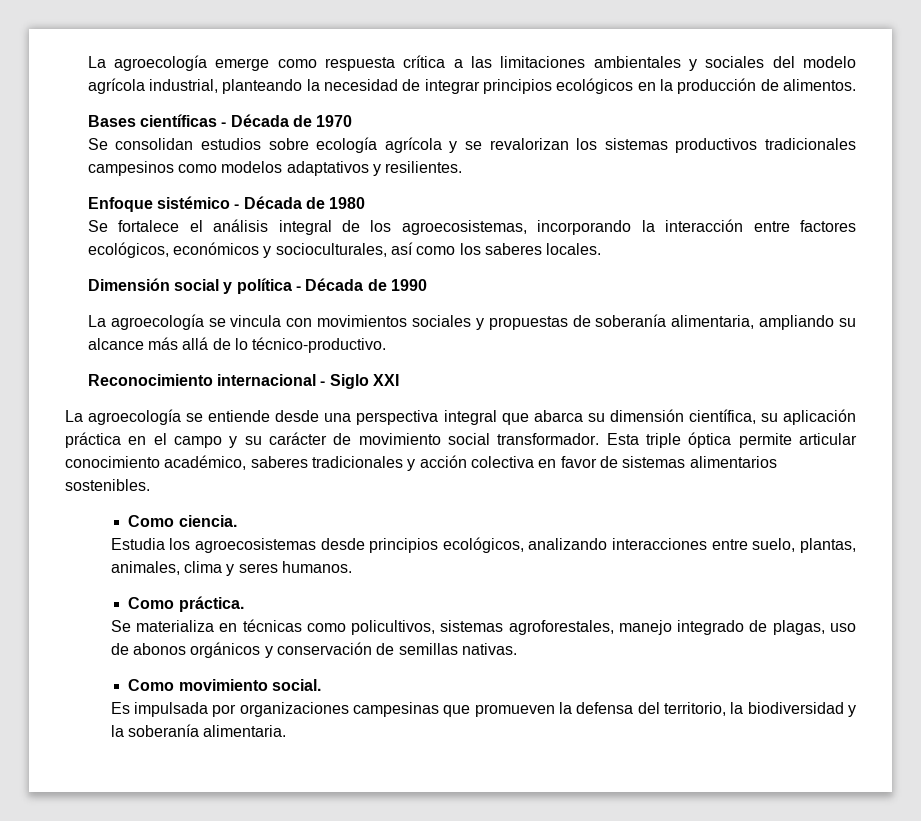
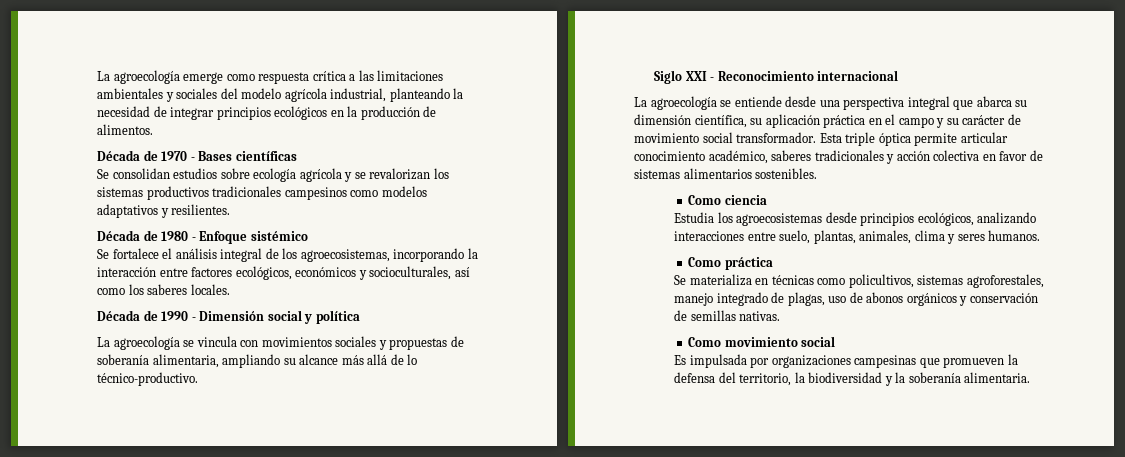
[87,114,227,127] Bases científicas - -> (154, 129) none
(353, 121) none -> [190,151,297,161] - Bases científicas
[87,196,240,212] Enfoque sistémico - -> (231, 209) none
(366, 203) none -> [191,231,308,244] - Enfoque sistémico
(602, 249) none -> [97,310,196,321] Década de 1990 -
[296,278,428,291] - Década de 1990 -> (360, 317) none
(387, 345) none -> [654,70,715,84] Siglo XXI -
[320,374,400,389] - Siglo XXI -> (899, 75) none
[178,515,237,527] ciencia. -> [724,195,767,205] ciencia
[178,596,244,612] práctica. -> [724,257,773,270] práctica
[271,679,321,691] social. -> [801,336,836,347] social

